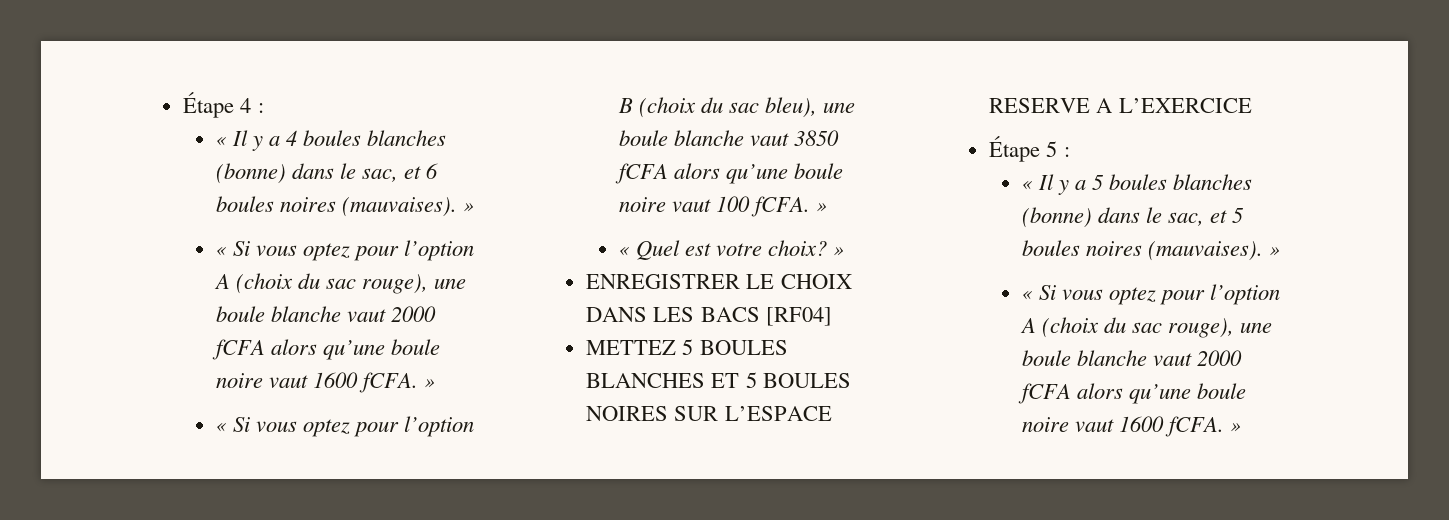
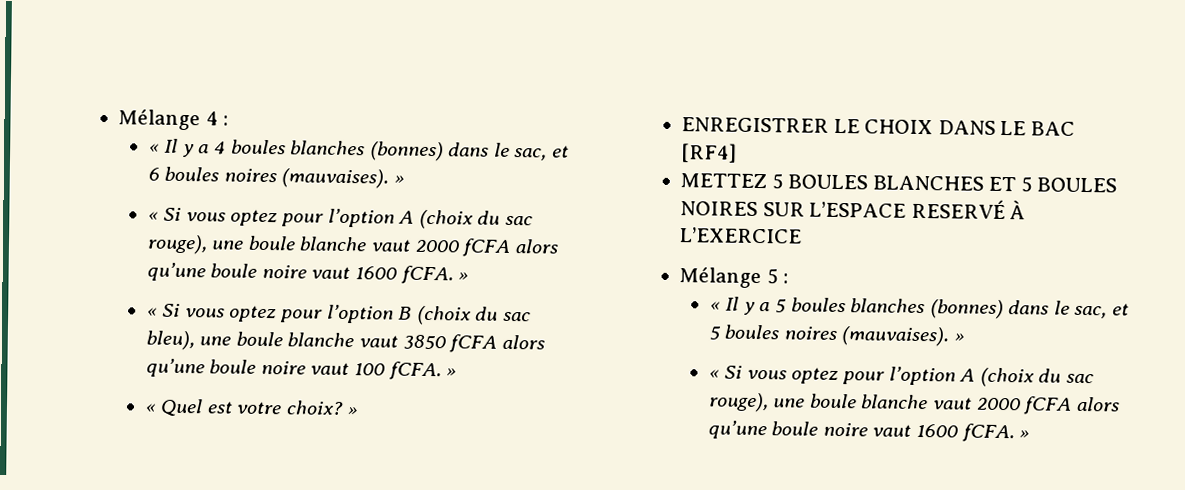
[183,92,235,118] Étape -> [118,109,202,131] Mélange
[215,163,286,184] (bonne) -> [369,141,444,162] (bonnes)
[653,307,832,326] LES BACS [RF04] -> [1000,120,1075,136] [681,143,738,163] LE BAC [RF4]
[989,98,1113,113] RESERVE A -> [910,198,1026,220] RESERVÉ À
[989,136,1041,162] Étape -> [679,267,763,289] Mélange
[1021,207,1092,228] (bonne) -> [929,299,1004,320] (bonnes)

